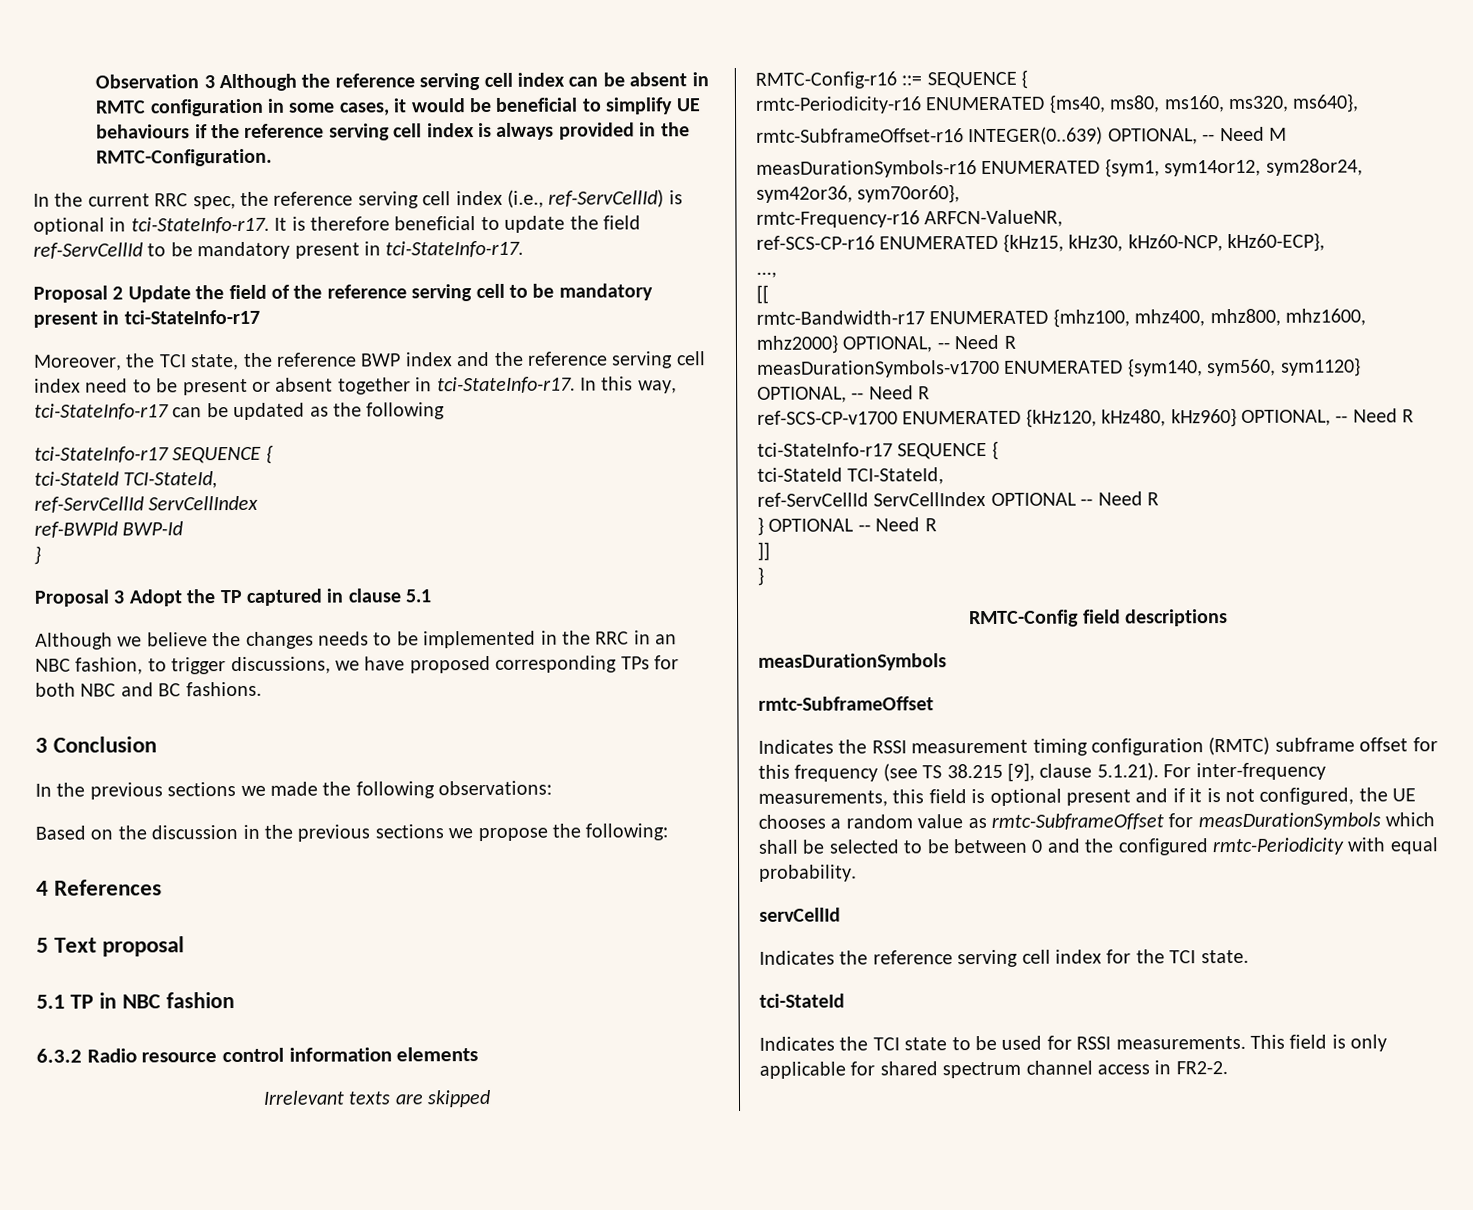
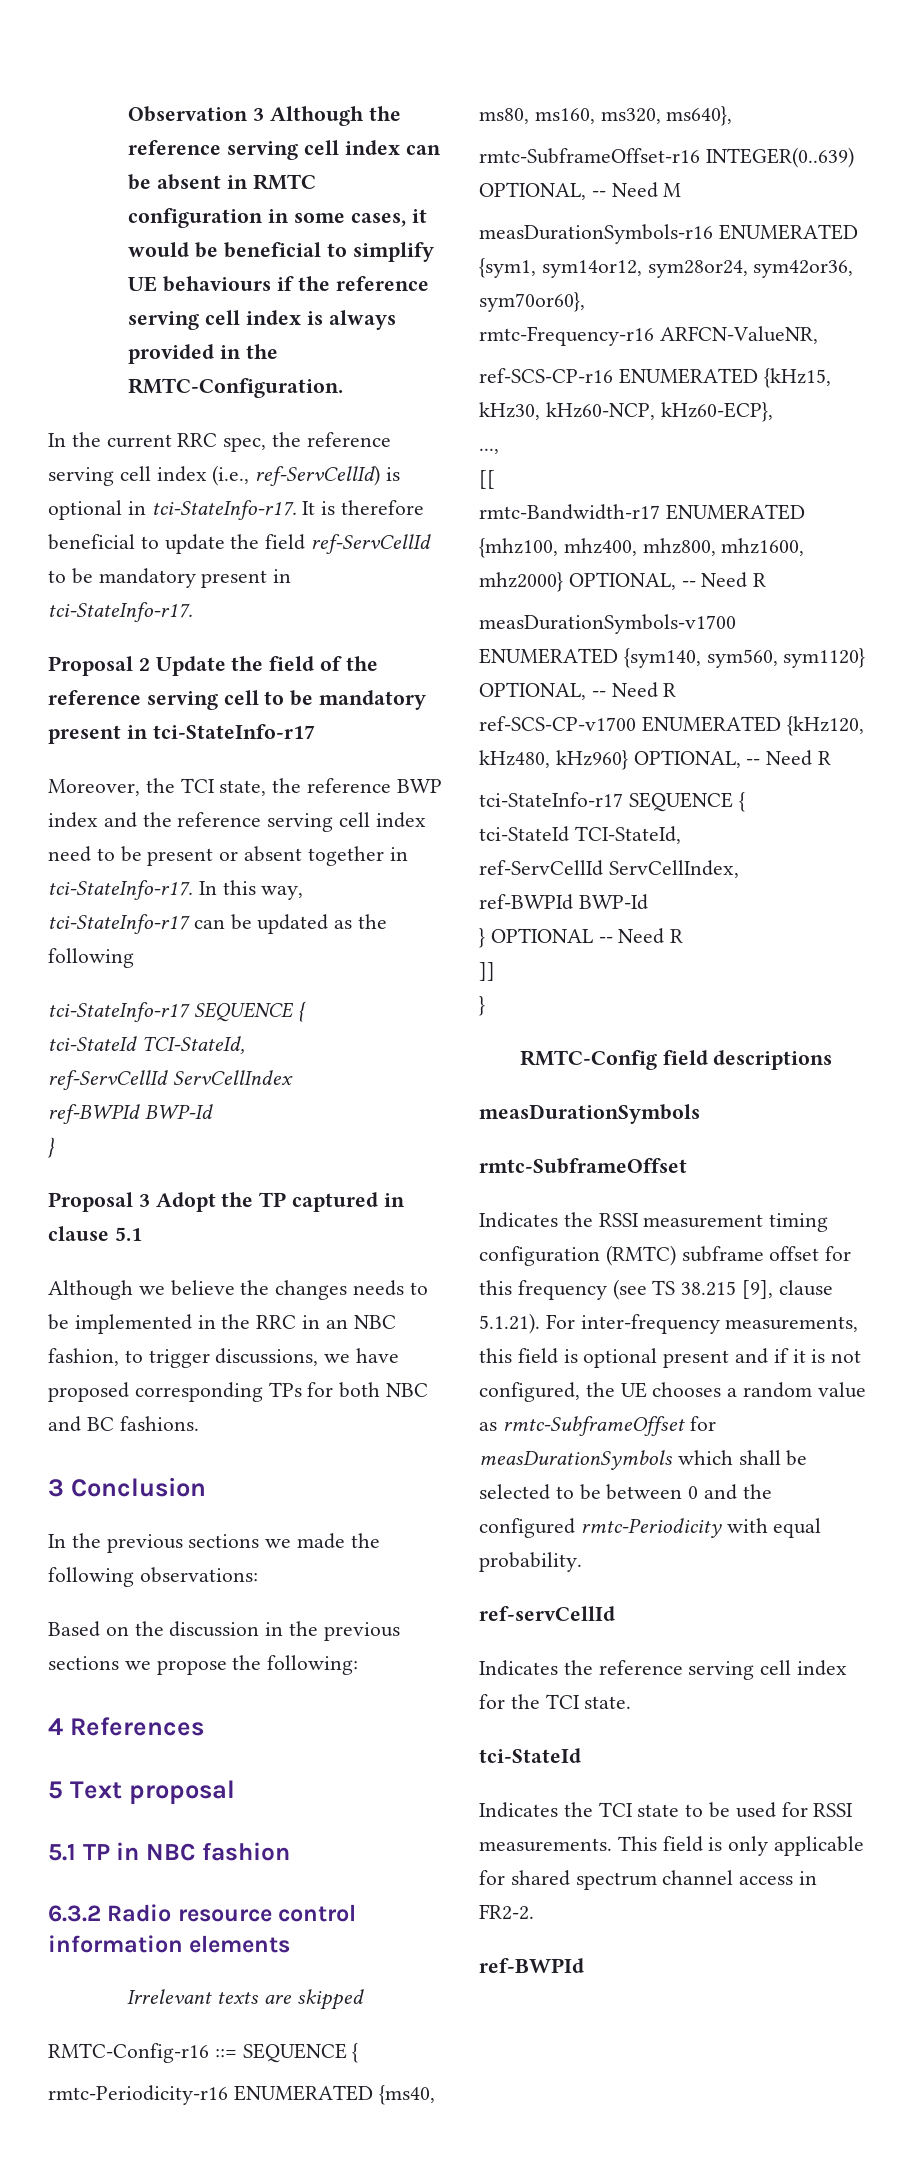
[873,491,1159,507] ServCellIndex OPTIONAL -- Need R -> [608,860,739,878] [479,894,648,910] ServCellIndex, // ref-BWPId BWP-Id
[759,907,841,922] servCellId -> [479,1606,615,1621] ref-servCellId
(1228, 1068) none -> [479,1958,584,1973] // ref-BWPId

